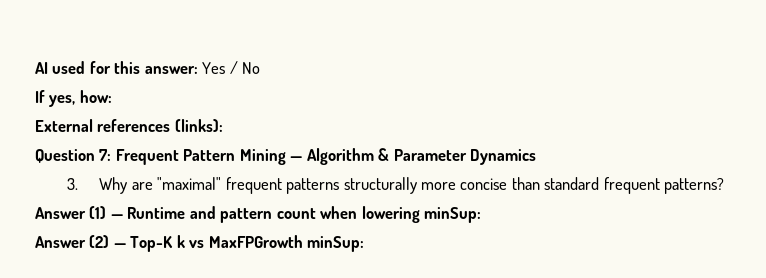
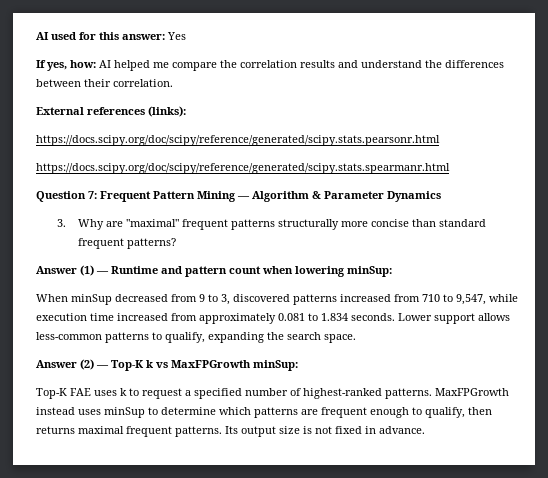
[229,61,261,74] / No -> (186, 36) none
(112, 96) none -> [99,60,504,71] [36,79,173,87] AI helped me compare the correlation results and understand the differences between their correlation.
(223, 125) none -> [36,135,440,146] [36,163,450,174] // https://docs.scipy.org/doc/scipy/reference/generated/scipy.stats.pearsonr.html // https://docs.scipy.org/doc/scipy/reference/generated/scipy.stats.spearmanr.html
(482, 215) none -> [36,294,518,305] [36,313,510,324] [36,332,356,343] // When minSup decreased from 9 to 3, discovered patterns increased from 710 to 9,547, while execution time increased from approximately 0.081 to 1.834 seconds. Lower support allows less-common patterns to qualify, expanding the search space.
(365, 244) none -> [36,388,509,399] [36,407,492,418] [36,426,425,437] // Top-K FAE uses k to request a specified number of highest-ranked patterns. MaxFPGrowth instead uses minSup to determine which patterns are frequent enough to qualify, then returns maximal frequent patterns. Its output size is not fixed in advance.

